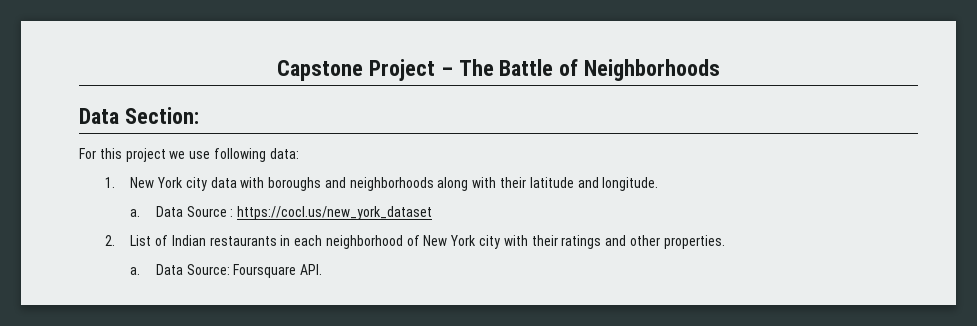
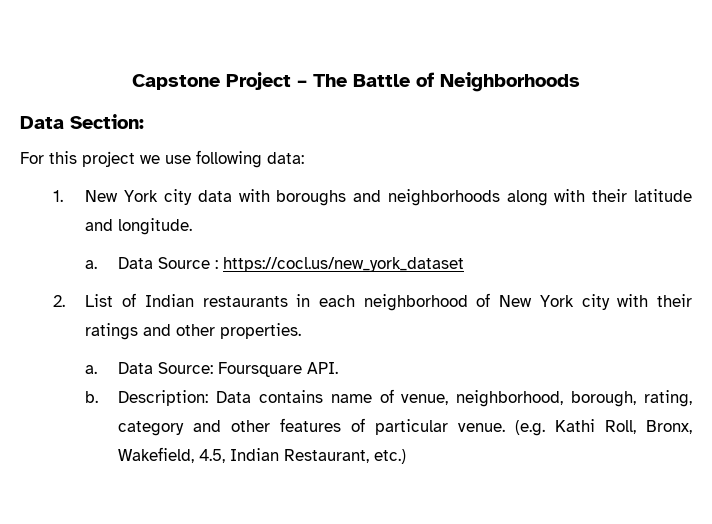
(323, 269) none -> [85,389,692,407] [118,418,692,436] [118,447,407,464] // b. Description: Data contains name of venue, neighborhood, borough, rating, category and other features of particular venue. (e.g. Kathi Roll, Bronx, Wakefield, 4.5, Indian Restaurant, etc.)

